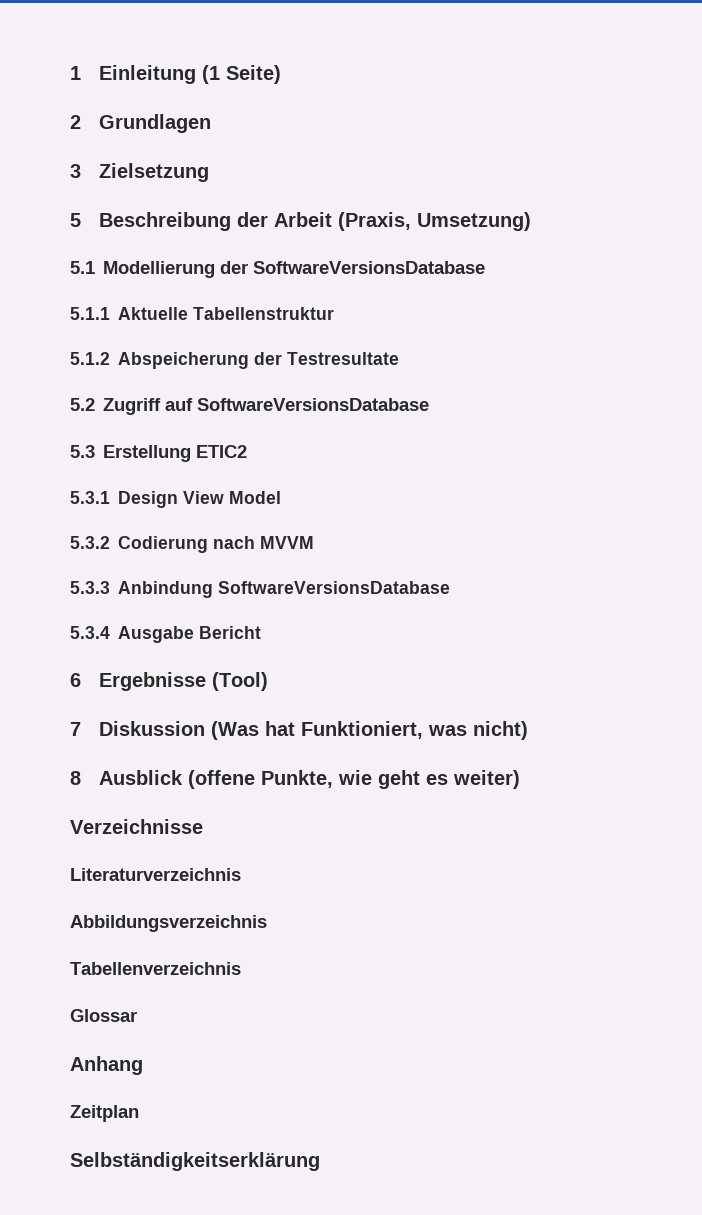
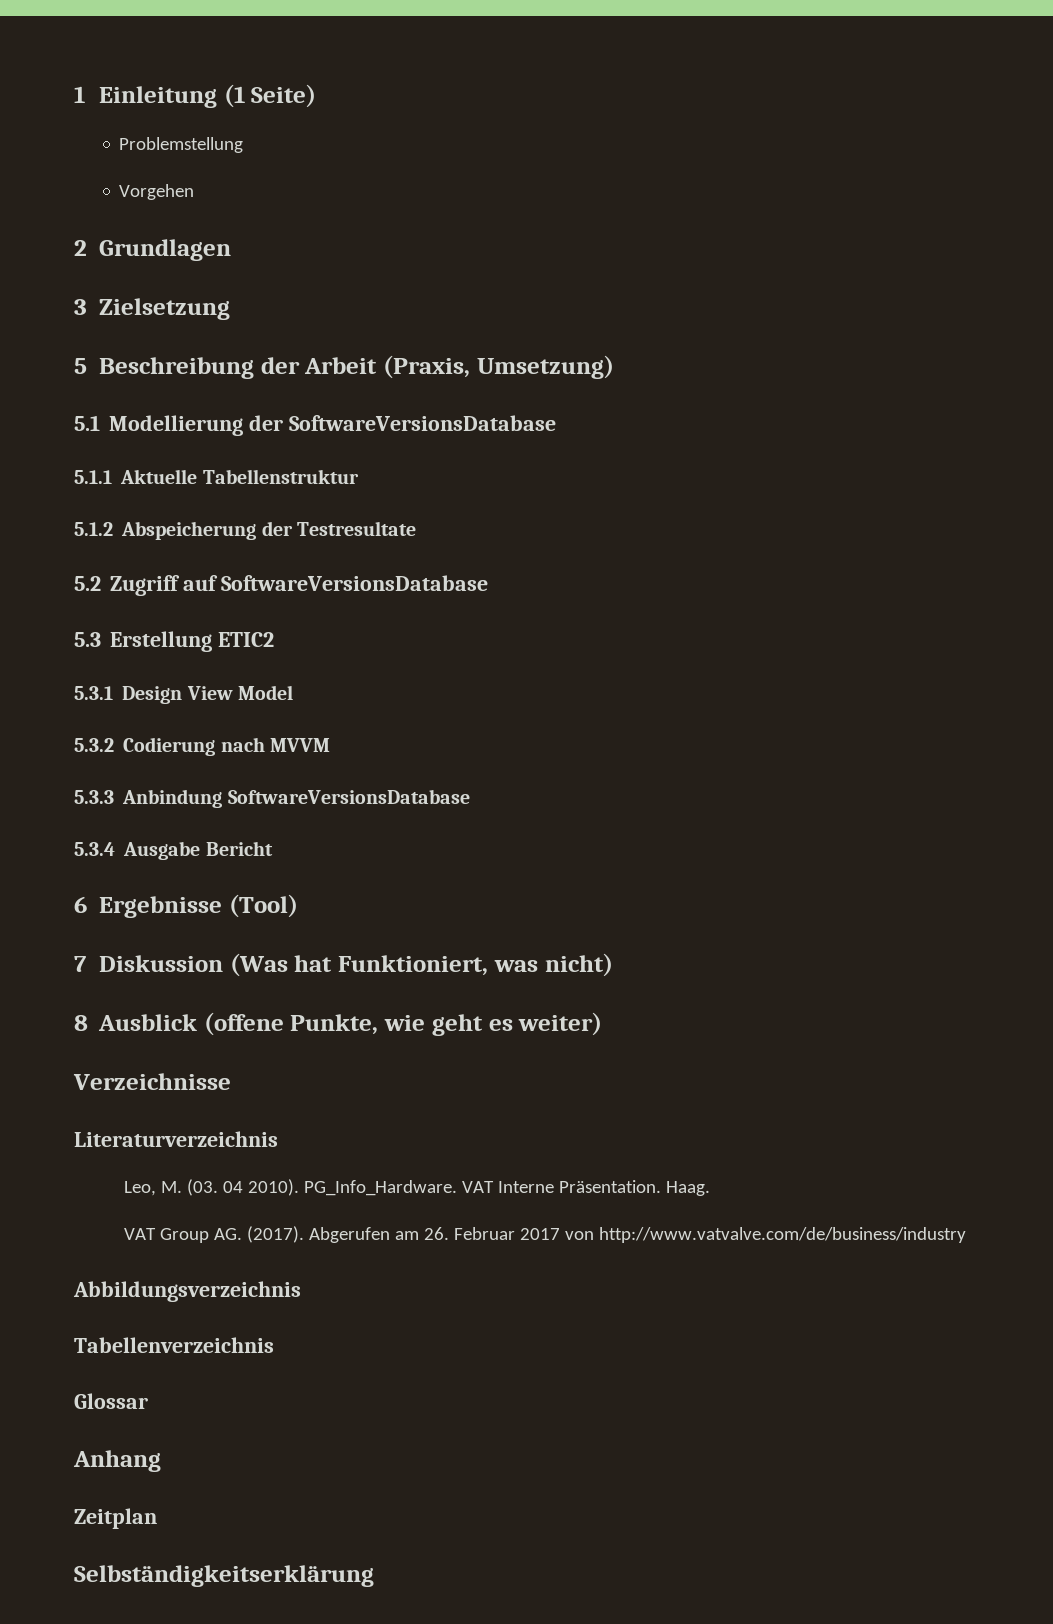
(282, 74) none -> [119,137,244,153] [119,184,195,200] // Problemstellung // Vorgehen
(241, 874) none -> [123,1179,710,1196] [123,1226,966,1243] // Leo, M. (03. 04 2010). PG_Info_Hardware. VAT Interne Präsentation. Haag. // VAT Group AG. (2017). Abgerufen am 26. Februar 2017 von http://www.vatvalve.com/de/business/industry

